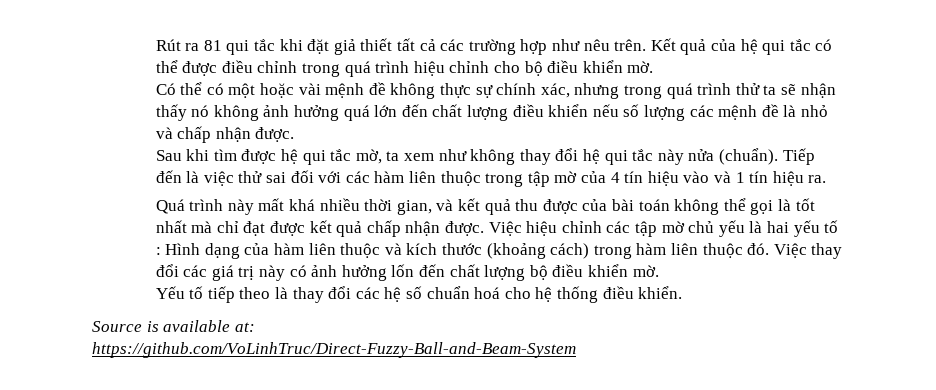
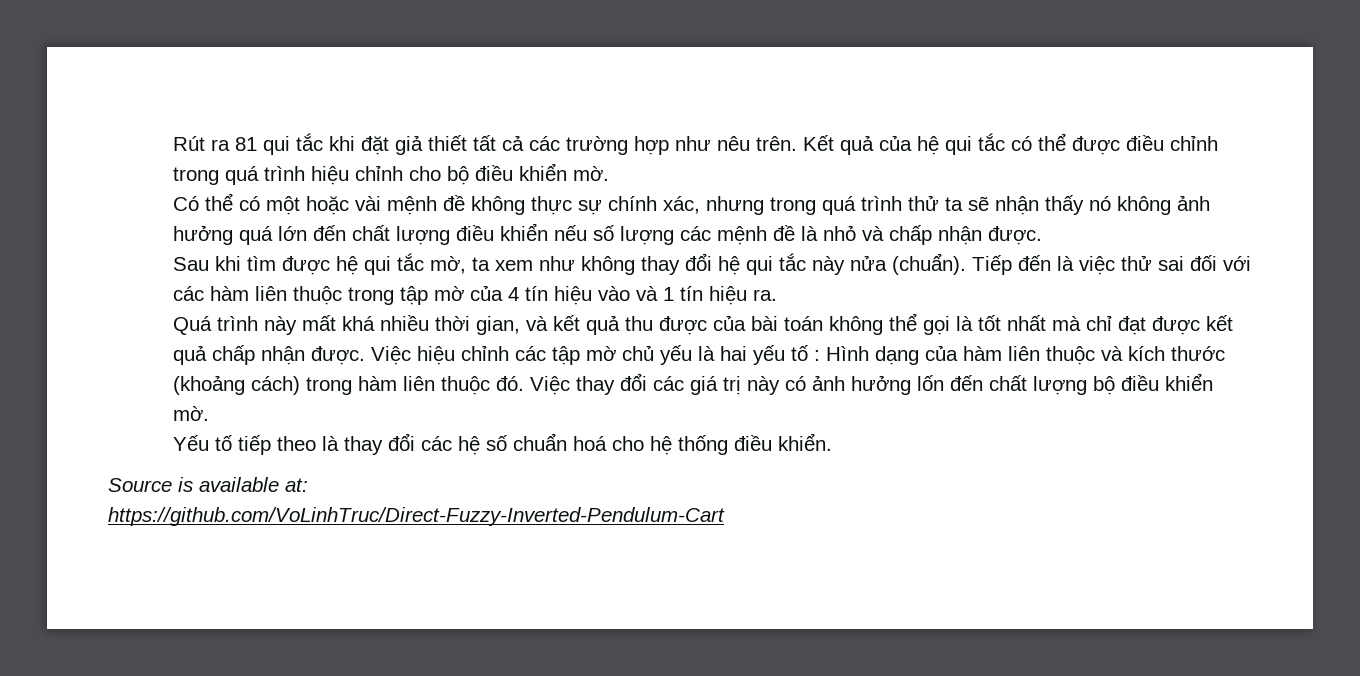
[92,342,576,358] https://github.com/VoLinhTruc/Direct-Fuzzy-Ball-and-Beam-System -> [108,507,725,526] https://github.com/VoLinhTruc/Direct-Fuzzy-Inverted-Pendulum-Cart

